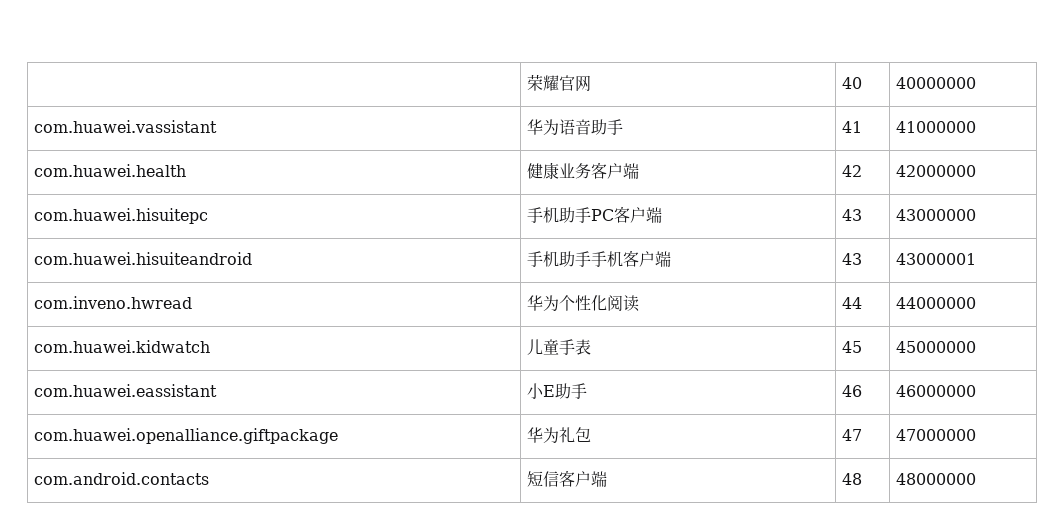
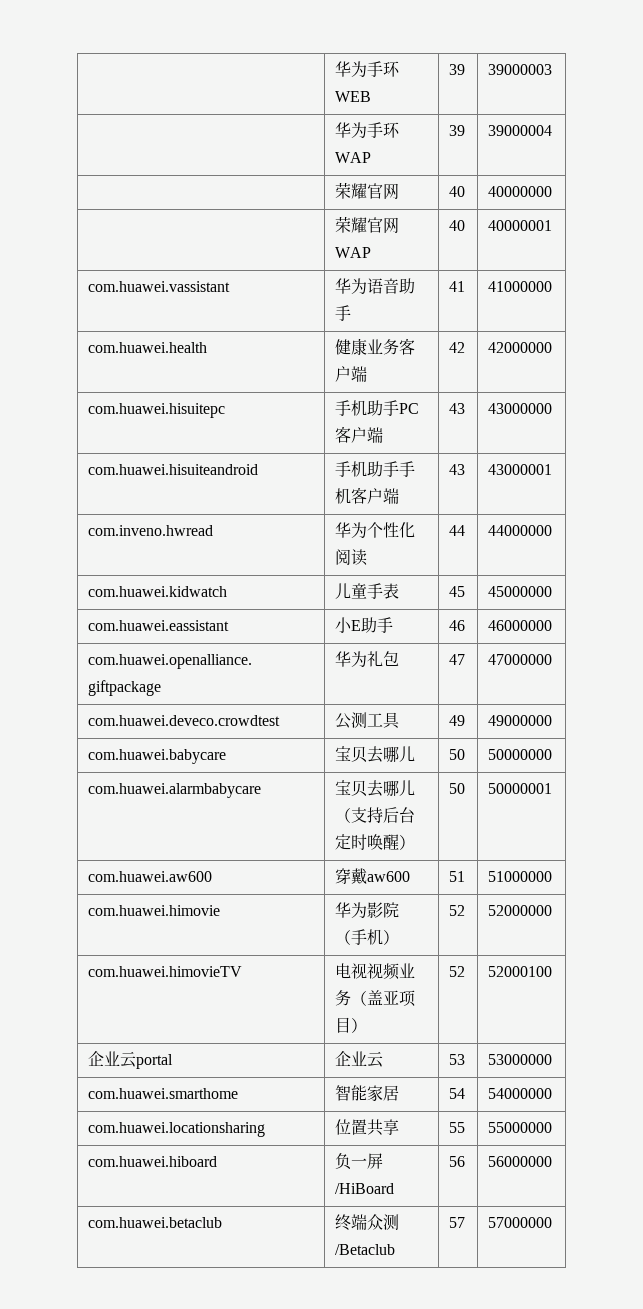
(526, 82) none -> [335,61,401,77] [335,91,372,102] [449,64,466,75] [488,64,553,75] [335,122,401,138] [335,152,372,163] [449,125,466,136] [488,125,553,136] | 华为手环WEB | 39 | 39000003 // | 华为手环WAP | 39 | 39000004 //
(976, 83) none -> [335,216,400,234] [335,247,372,258] [449,220,466,231] [488,220,553,231] // | 荣耀官网WAP | 40 | 40000001
[33,472,209,485] [526,470,607,487] [841,473,862,485] [895,473,976,485] com.android.contacts | 短信客户端 | 48 | 48000000 -> [88,715,281,726] [335,712,401,729] [449,715,466,726] [488,715,553,726] [88,749,227,764] [335,746,416,763] [449,749,466,760] [488,749,553,760] [88,783,262,798] [335,780,416,797] [335,807,416,823] [335,834,416,850] [449,783,466,794] [488,783,553,794] [88,871,213,882] [335,868,411,884] [449,871,466,882] [488,871,553,882] [88,905,221,916] [335,902,400,918] [335,929,400,945] [449,905,466,916] [488,905,553,916] [88,966,243,977] [335,963,416,980] [335,990,417,1007] [335,1017,368,1033] [449,966,466,977] [488,966,553,977] [88,1051,174,1069] [335,1051,384,1068] [449,1054,466,1065] [488,1054,553,1065] [88,1088,239,1099] [335,1085,400,1102] [449,1088,466,1099] [488,1088,553,1099] [88,1122,266,1137] [335,1119,400,1136] [449,1122,466,1133] [488,1122,553,1133] [88,1156,218,1167] [335,1153,384,1170] [335,1183,395,1194] [449,1156,466,1167] [488,1156,553,1167] [88,1217,223,1228] [335,1214,400,1231] [335,1244,396,1255] [449,1217,466,1228] [488,1217,553,1228] com.huawei.deveco.crowdtest | 公测工具 | 49 | 49000000 // com.huawei.babycare | 宝贝去哪儿 | 50 | 50000000 // com.huawei.alarmbabycare | 宝贝去哪儿（支持后台定时唤醒） | 50 | 50000001 // com.huawei.aw600 | 穿戴aw600 | 51 | 51000000 // com.huawei.himovie | 华为影院（手机） | 52 | 52000000 // com.huawei.himovieTV | 电视视频业务（盖亚项目） | 52 | 52000100 // 企业云portal | 企业云 | 53 | 53000000 // com.huawei.smarthome | 智能家居 | 54 | 54000000 // com.huawei.locationsharing | 位置共享 | 55 | 55000000 // com.huawei.hiboard | 负一屏/HiBoard | 56 | 56000000 // com.huawei.betaclub | 终端众测/Betaclub | 57 | 57000000

